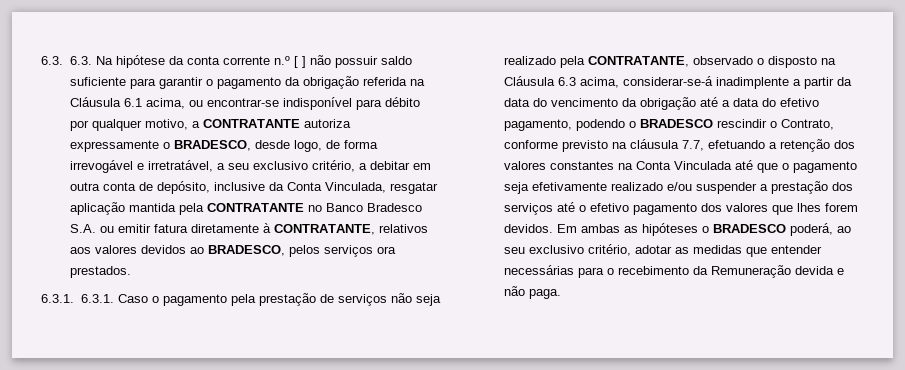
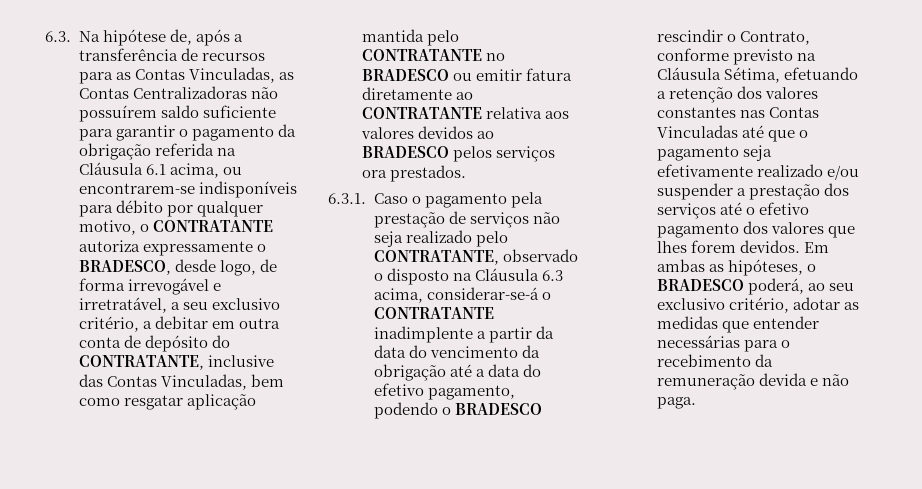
[41,56,92,65] 6.3. 6.3. -> [45,31,71,42] 6.3.
[168,55,378,68] da conta corrente n.º [ ] não possuir -> [169,29,243,46] [78,48,265,61] [78,67,294,84] [78,86,278,99] [78,105,157,122] de, após a transferência de recursos para as Contas Vinculadas, as Contas Centralizadoras não possuírem
[206,97,352,110] encontrar-se indisponível -> [78,181,297,198] encontrarem-se indisponíveis
[191,121,200,128] a -> [139,224,149,232] o
[156,181,386,194] depósito, inclusive da Conta Vinculada, -> [144,335,230,352] [78,355,274,370] [78,374,284,390] [78,398,120,406] depósito do CONTRATANTE, inclusive das Contas Vinculadas, bem como
[178,203,204,215] pela -> [426,30,459,46] pelo
[325,203,422,212] [69,224,96,233] Banco Bradesco S.A. -> [361,69,449,81] BRADESCO
[262,223,428,235] à CONTRATANTE, relativos -> [455,92,473,100] [361,107,542,119] ao CONTRATANTE relativa
[207,245,285,256] BRADESCO, -> [361,146,449,158] BRADESCO
[80,294,114,303] 6.3.1. -> (366, 198) none
[559,56,585,68] pela -> [475,231,508,247] pelo
(713, 81) none -> [541,292,551,300] [373,307,494,319] o CONTRATANTE
[629,139,704,151] cláusula 7.7, -> [656,67,780,83] Cláusula Sétima,
[617,161,732,170] na Conta Vinculada -> [739,107,819,118] [656,125,738,138] nas Contas Vinculadas
[641,223,698,236] hipóteses -> [727,259,803,276] hipóteses,
[710,265,791,278] Remuneração -> [656,374,755,390] remuneração

